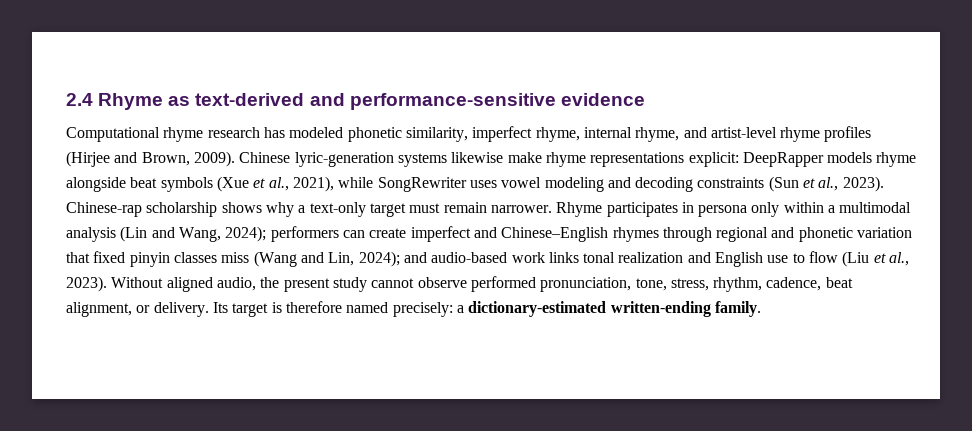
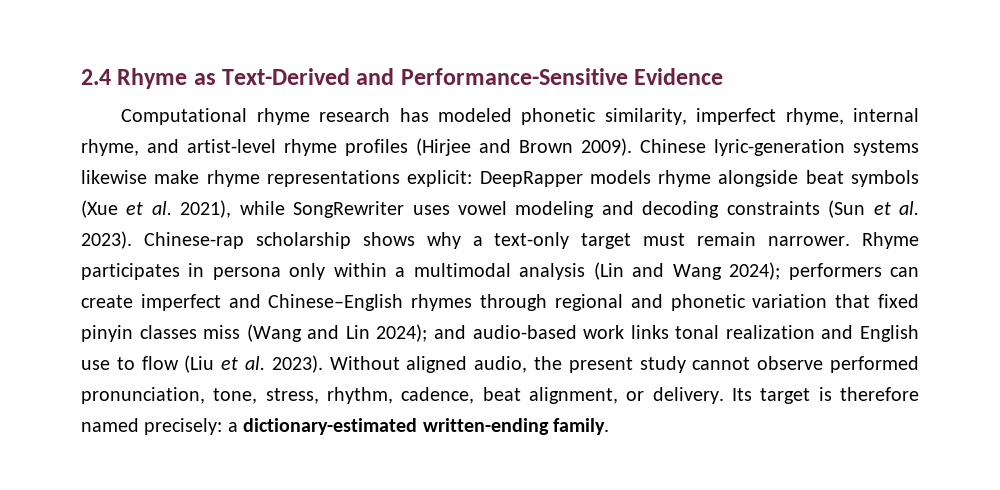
[195,93,645,110] text-derived and performance-sensitive evidence -> [222,68,724,85] Text-Derived and Performance-Sensitive Evidence
[141,152,190,166] Brown, -> [519,140,573,153] Brown
[268,177,289,191] al., -> [151,201,172,215] al.
[818,177,839,191] al., -> [899,201,920,215] al.
[178,227,221,242] Wang, -> [672,264,722,280] Wang
[328,252,355,266] Lin, -> [345,325,370,339] Lin
[889,252,910,266] al., -> [245,356,265,370] al.

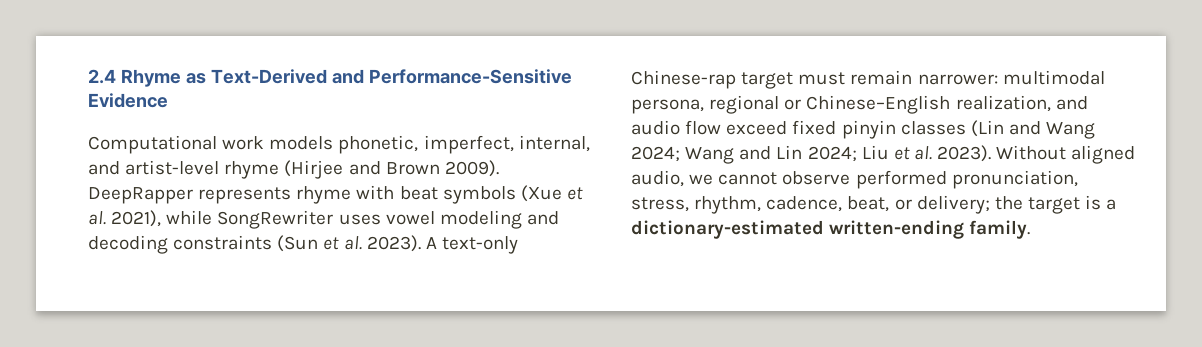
[256,108,919,125] [81,139,139,156] rhyme research has modeled phonetic similarity, imperfect rhyme, internal rhyme, -> [222,135,590,154] work models phonetic, imperfect, internal,
[345,139,408,156] profiles -> (280, 170) none
[640,139,919,156] [81,170,799,187] Chinese lyric-generation systems likewise make rhyme representations explicit: DeepRapper models rhyme alongside -> [88,185,395,204] DeepRapper represents rhyme with
[143,232,919,249] [81,262,919,280] [81,294,919,311] [81,324,919,342] [81,355,215,373] Chinese-rap scholarship shows why a text-only target must remain narrower. Rhyme participates in persona only within a multimodal analysis (Lin and Wang 2024); performers can create imperfect and Chinese–English rhymes through regional and phonetic variation that fixed pinyin classes miss (Wang and Lin 2024); and audio-based work links tonal realization and English use to flow (Liu -> [425,236,518,254] [631,70,1105,89] [631,95,1088,114] [631,120,1096,139] [631,145,889,164] A text-only Chinese-rap target must remain narrower: multimodal persona, regional or Chinese–English realization, and audio flow exceed fixed pinyin classes (Lin and Wang 2024; Wang and Lin 2024; Liu
[534,356,686,373] the present study -> [689,174,714,185] we
[213,388,258,404] tone, -> (1078, 179) none
[482,387,920,404] [81,418,223,435] beat alignment, or delivery. Its target is therefore named precisely: -> [847,195,1102,214] beat, or delivery; the target is

